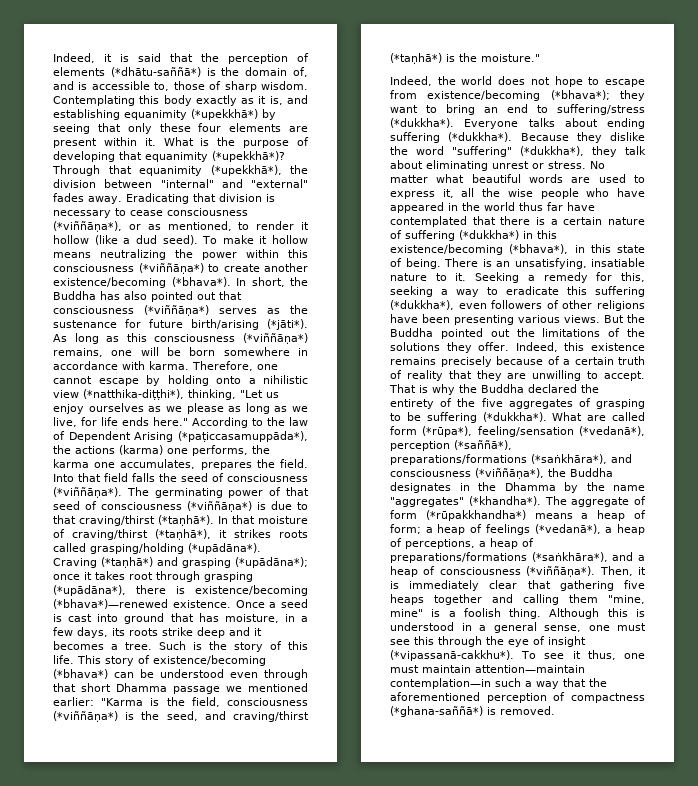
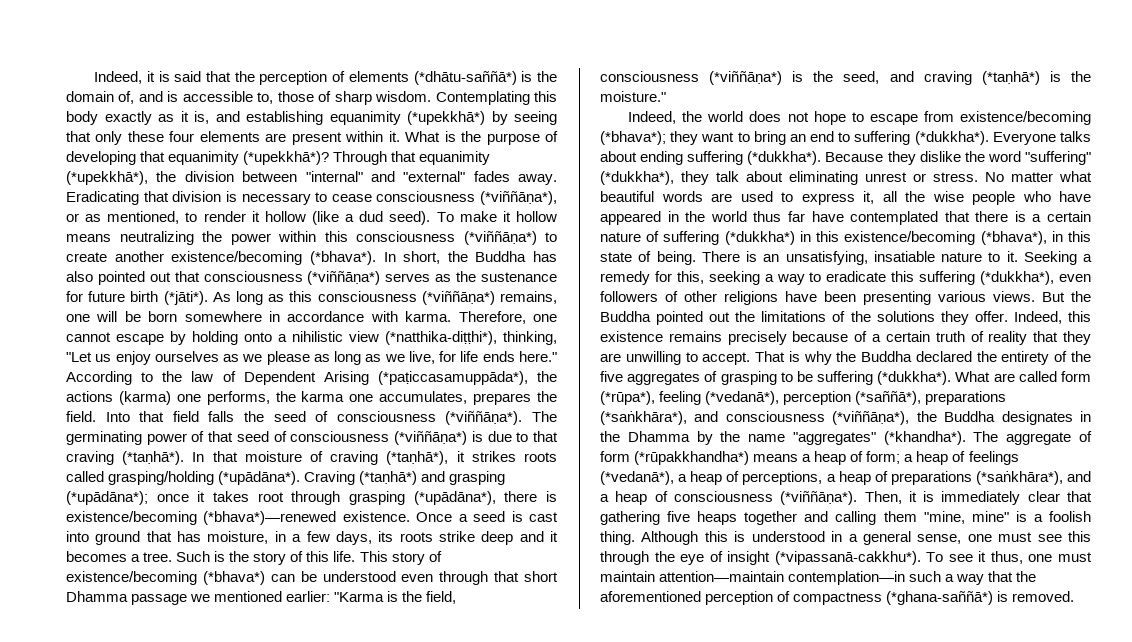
[191,319,259,330] birth/arising -> [130,291,159,302] birth
[79,515,155,526] craving/thirst -> [66,451,114,465] craving
[72,529,148,540] craving/thirst -> [330,451,379,465] craving
[233,711,309,722] craving/thirst -> [923,71,972,85] craving
[557,104,645,115] suffering/stress -> [854,131,911,145] suffering
[477,426,574,437] feeling/sensation -> [659,391,702,405] feeling
[390,454,527,465] preparations/formations -> [925,391,1007,405] preparations
[390,552,527,563] preparations/formations -> [890,471,972,485] preparations

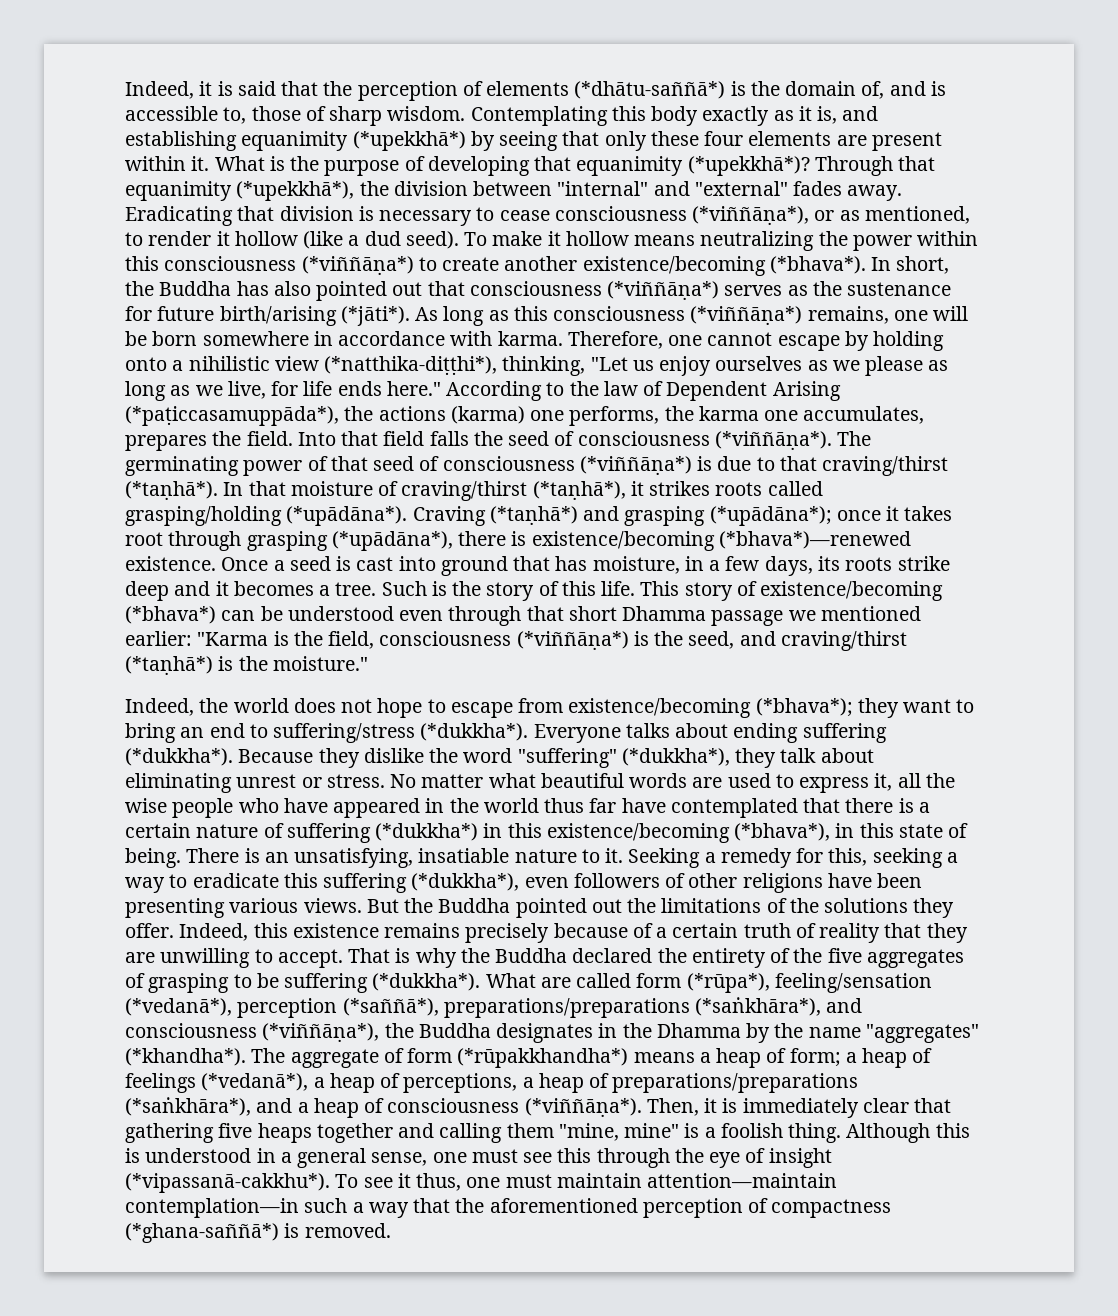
[130,291,159,302] birth -> [219,306,337,326] birth/arising
[66,451,114,465] craving -> [822,456,949,476] craving/thirst
[330,451,379,465] craving -> [401,481,528,501] craving/thirst
[923,71,972,85] craving -> [780,631,907,651] craving/thirst
[854,131,911,145] suffering -> [273,723,416,743] suffering/stress
[659,391,702,405] feeling -> [774,973,932,993] feeling/sensation
[925,391,1007,405] preparations -> [443,998,690,1018] preparations/preparations
[890,471,972,485] preparations -> [612,1073,859,1093] preparations/preparations

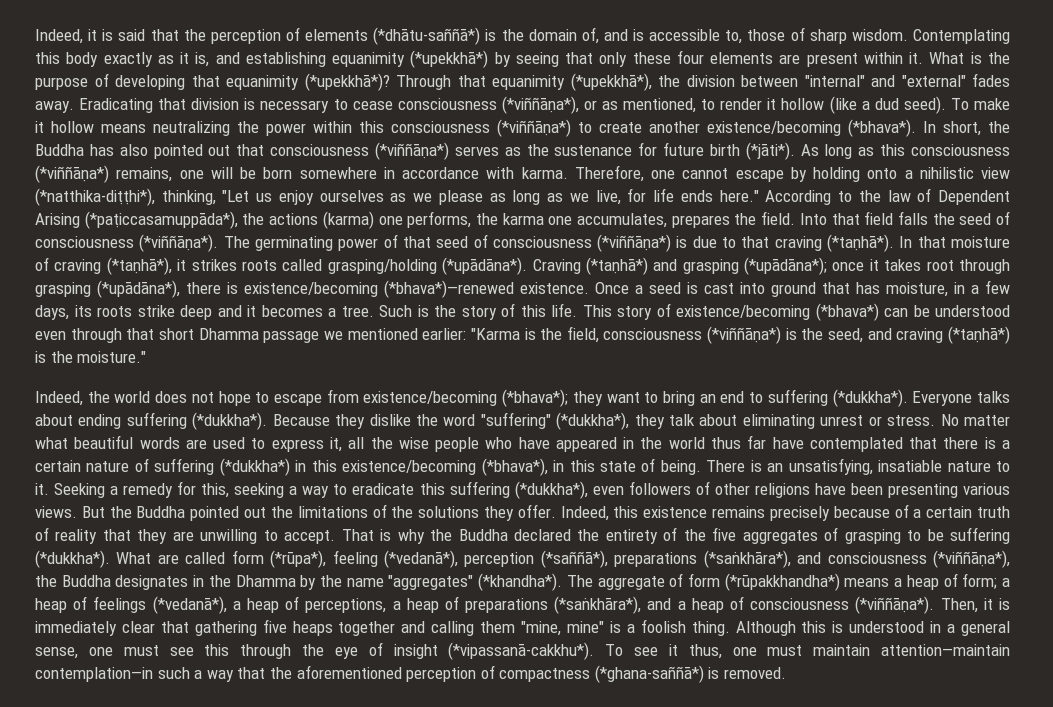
[219,306,337,326] birth/arising -> [709,144,740,156] birth
[822,456,949,476] craving/thirst -> [774,236,822,251] craving
[401,481,528,501] craving/thirst -> [54,259,102,274] craving
[780,631,907,651] craving/thirst -> [896,328,944,343] craving
[273,723,416,743] suffering/stress -> [767,389,828,406] suffering
[774,973,932,993] feeling/sensation -> [332,550,378,567] feeling
[443,998,690,1018] preparations/preparations -> [614,552,698,567] preparations
[612,1073,859,1093] preparations/preparations -> [465,598,549,613] preparations

